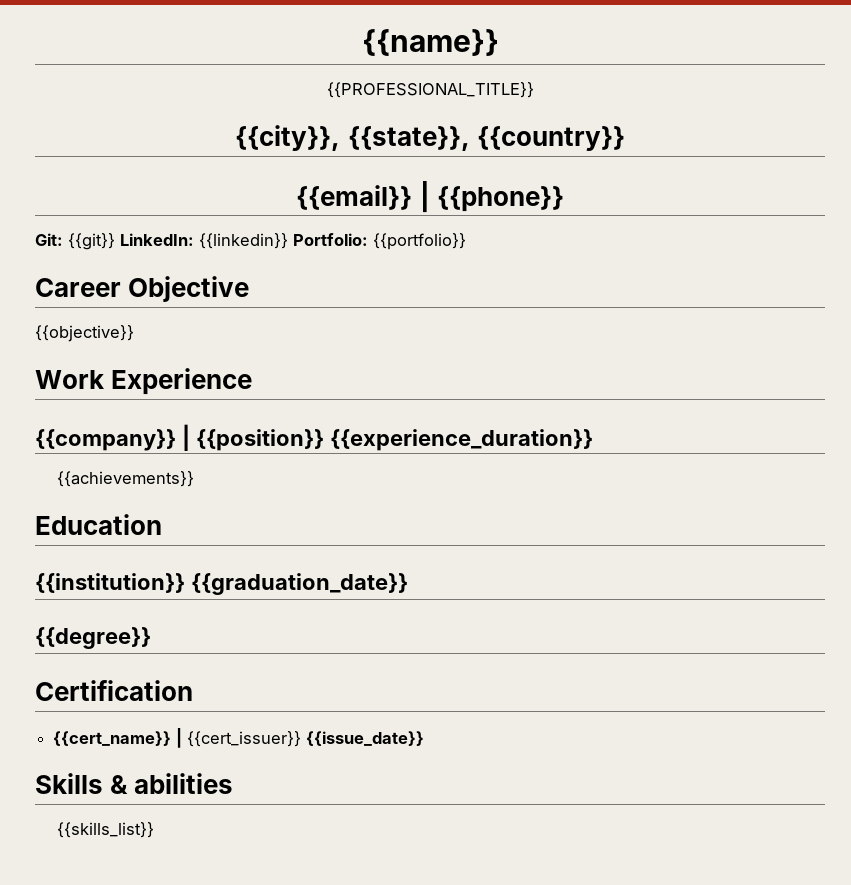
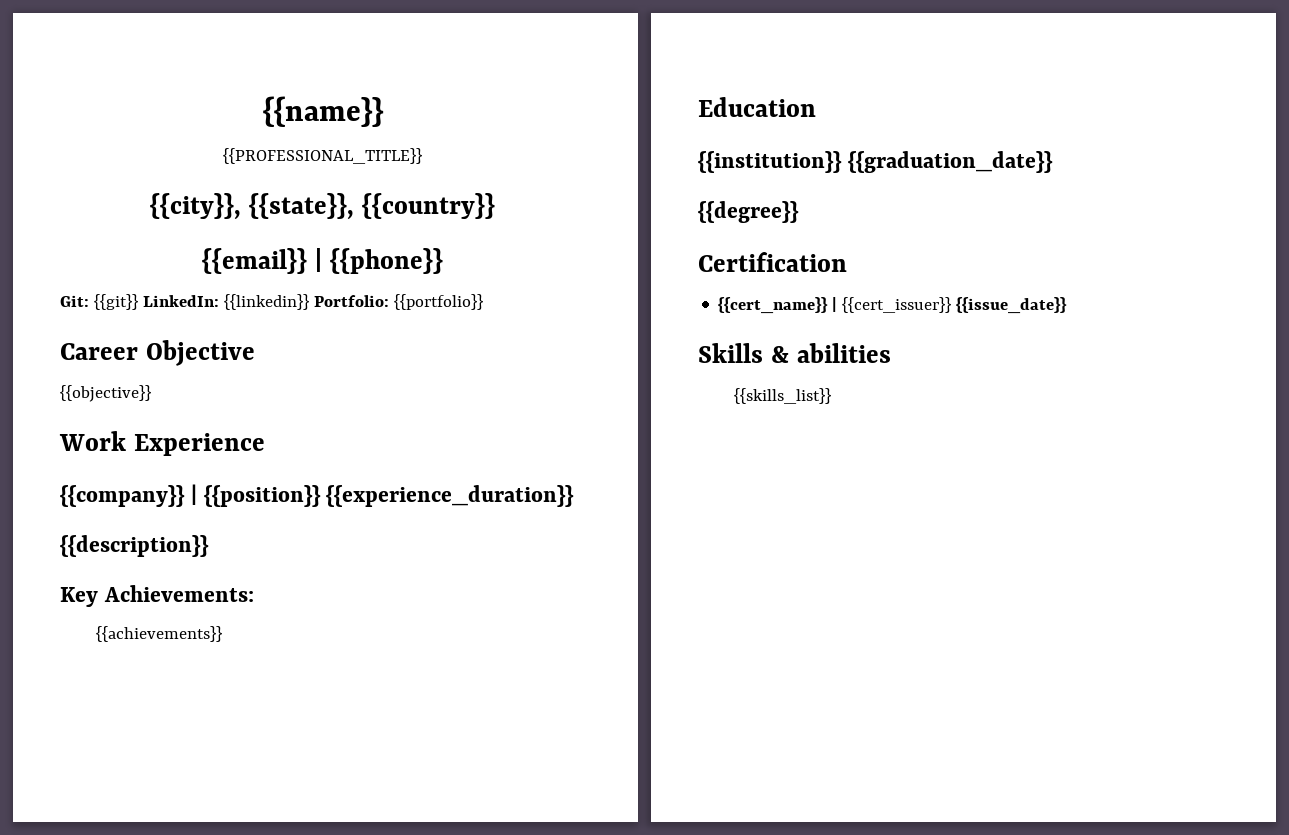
(593, 440) none -> [60,535,209,557] [60,585,254,607] // {{description}} // Key Achievements:

